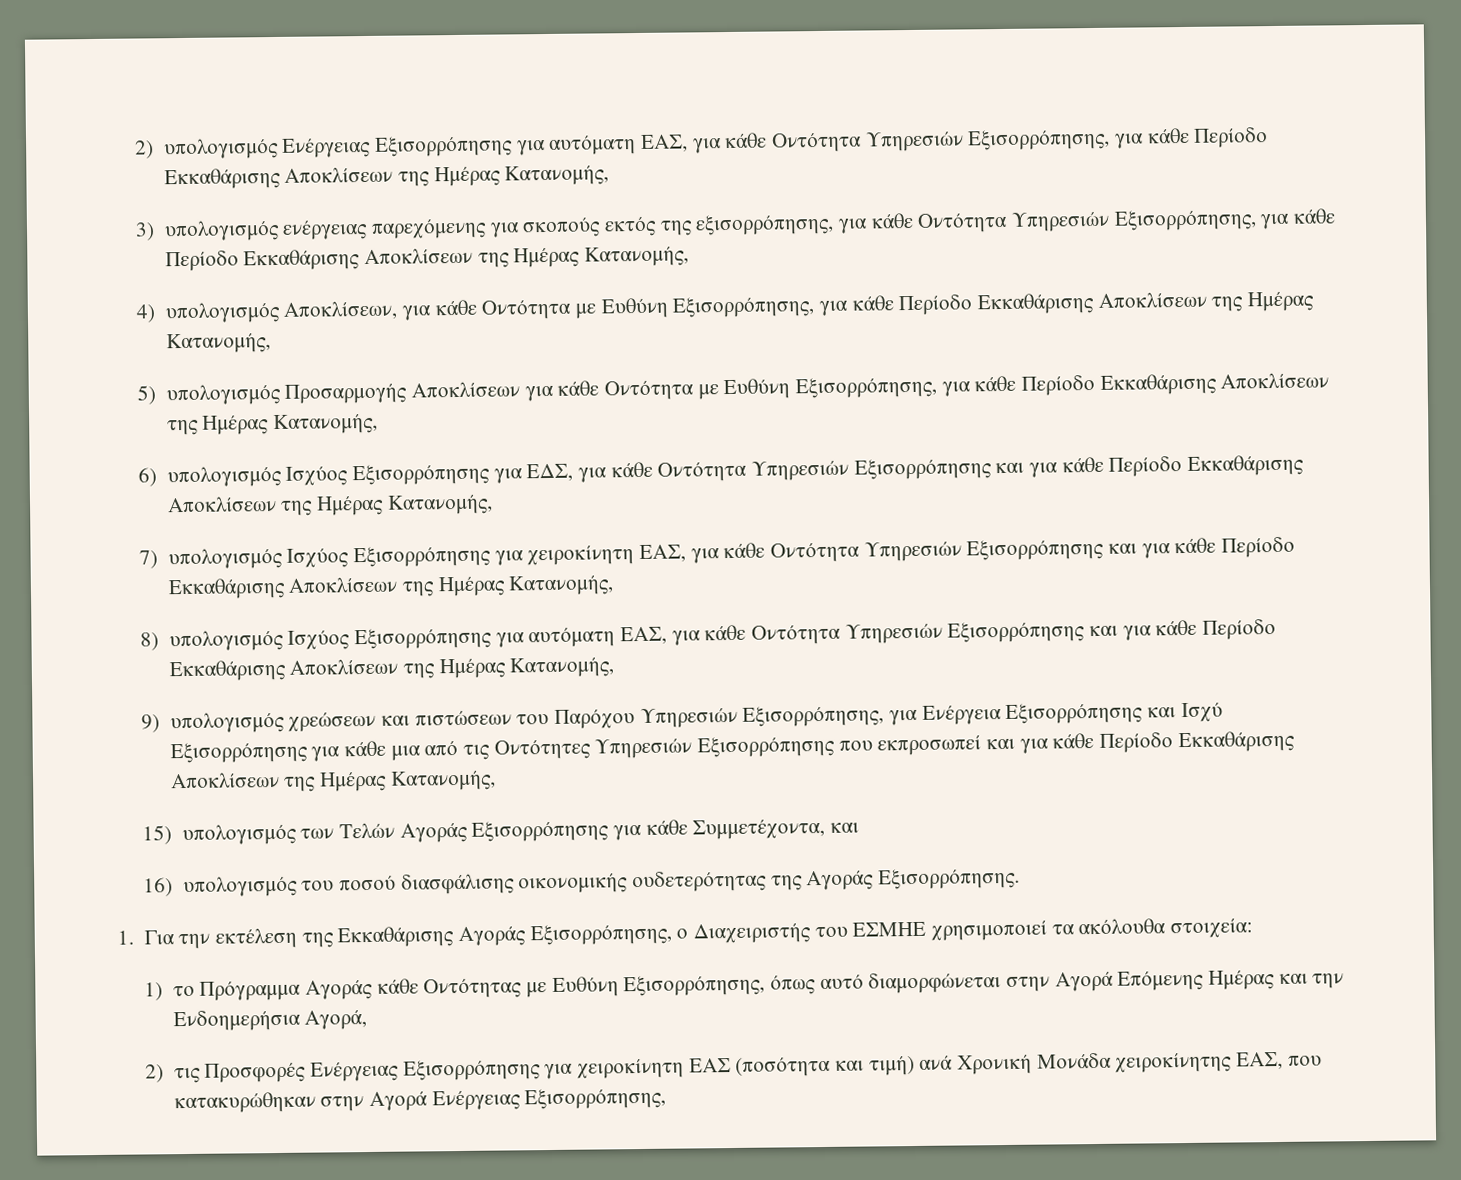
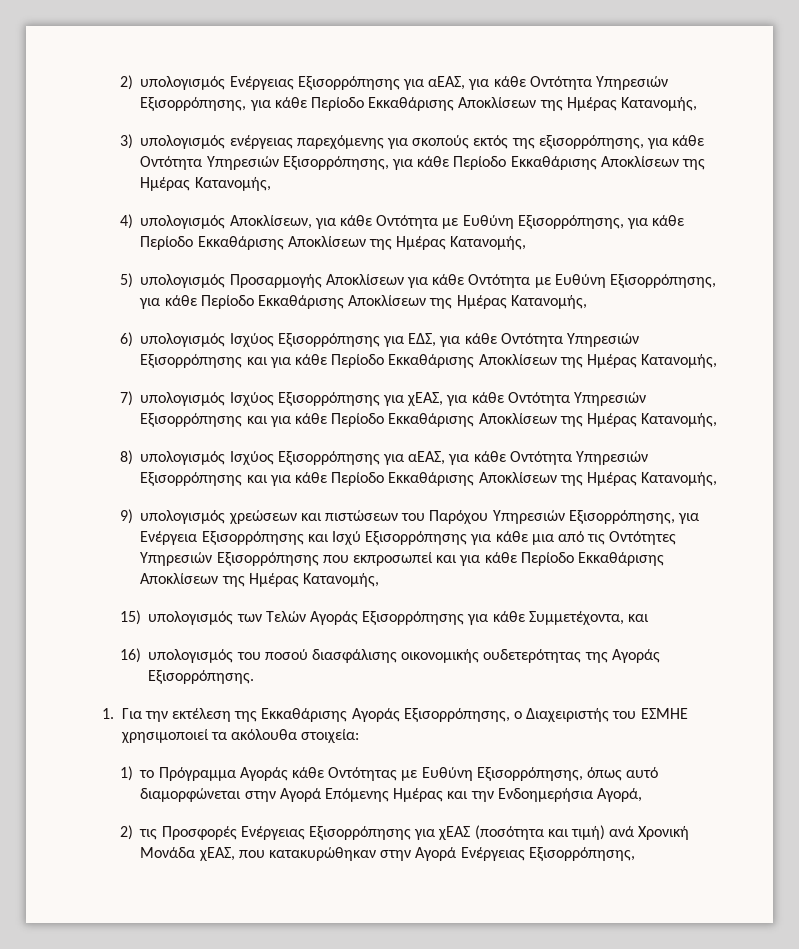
[548,134,689,155] αυτόματη ΕΑΣ, -> [428,76,466,90] αΕΑΣ,
[527,544,687,566] χειροκίνητη ΕΑΣ, -> [407,392,444,406] χΕΑΣ,
[528,626,668,648] αυτόματη ΕΑΣ, -> [408,451,446,465] αΕΑΣ,
[577,1058,731,1079] χειροκίνητη ΕΑΣ -> [438,826,471,840] χΕΑΣ
[1115,1051,1284,1073] χειροκίνητης ΕΑΣ, -> [198,847,235,861] χΕΑΣ,

